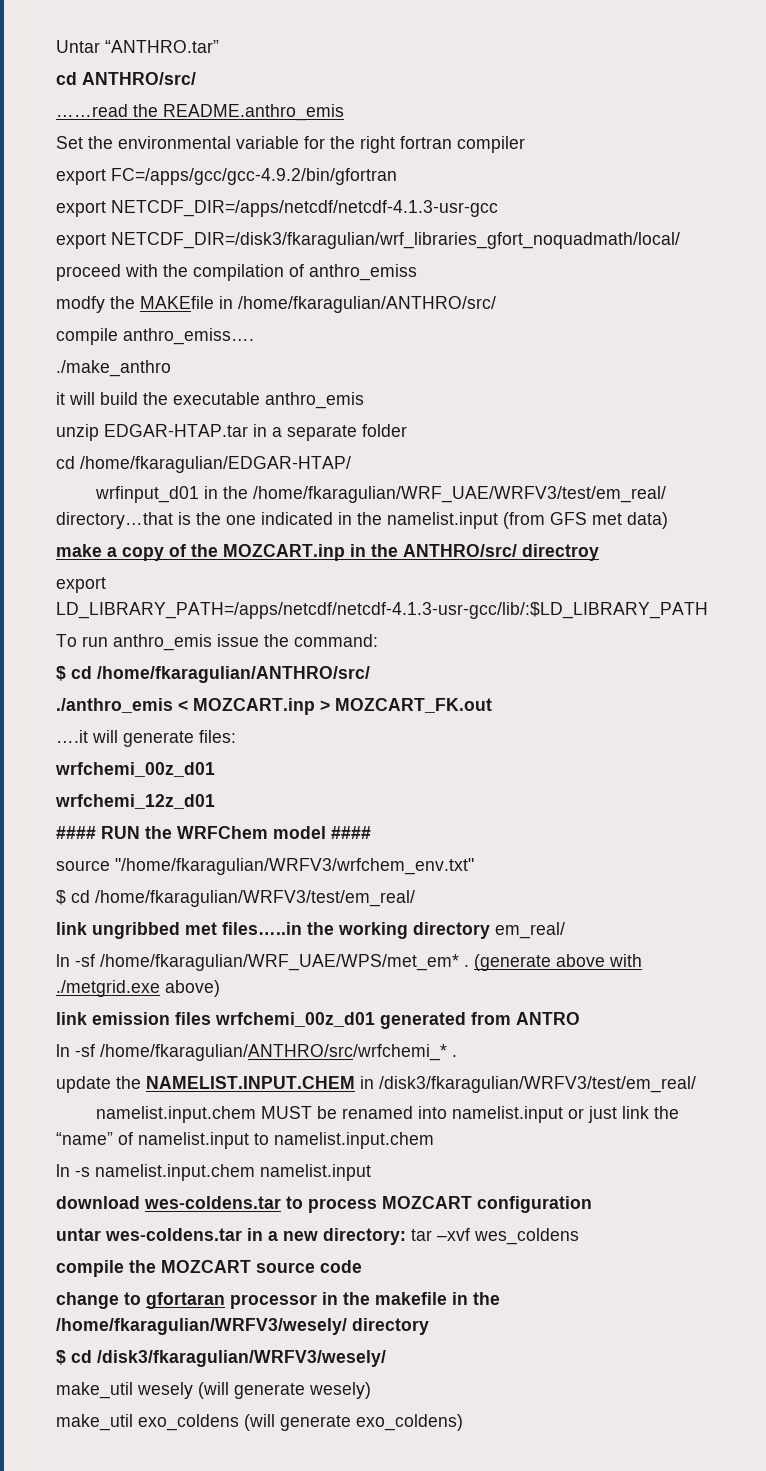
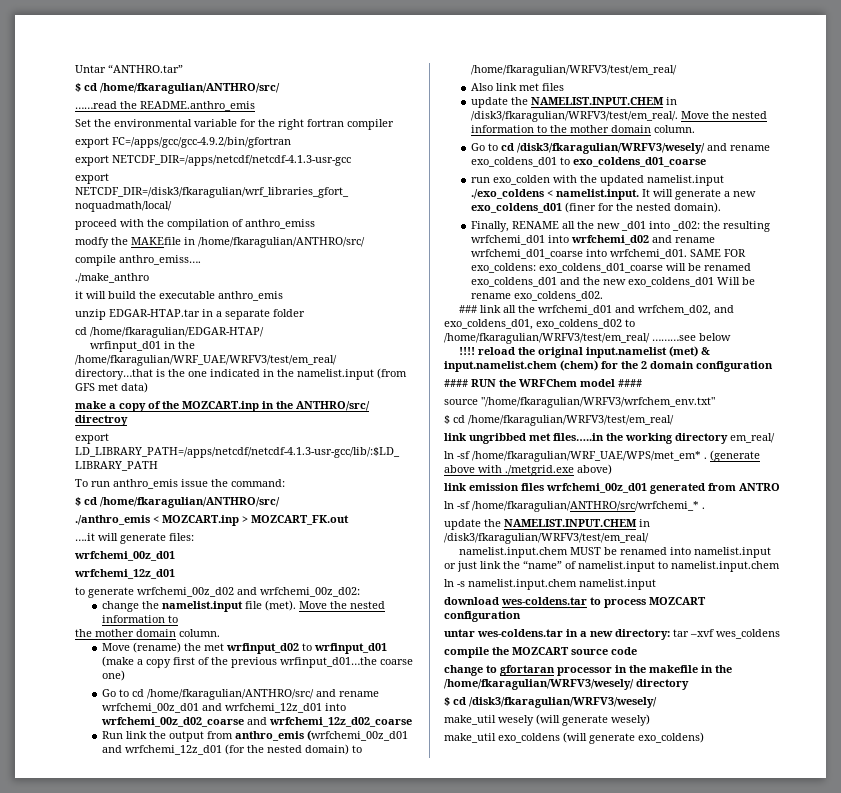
[56,72,196,85] cd ANTHRO/src/ -> [75,83,280,94] $ cd /home/fkaragulian/ANTHRO/src/
(215, 801) none -> [75,587,360,598] [101,600,385,612] [101,615,178,623] [75,629,220,637] [101,642,387,654] [101,656,413,668] [101,670,125,681] [101,689,379,700] [101,703,346,713] [100,717,412,727] [101,730,408,742] [101,744,362,755] [470,65,677,76] [470,83,564,91] [470,97,677,108] [470,111,767,122] [470,125,695,133] [470,143,770,154] [470,157,706,167] [470,175,724,186] [470,189,756,200] [470,202,721,213] [470,221,770,232] [470,235,715,245] [470,249,746,259] [470,263,751,273] [470,277,755,287] [470,291,603,301] [458,305,734,316] [444,319,635,330] [444,333,731,344] [458,346,710,358] [444,360,773,372] // to generate wrfchemi_00z_d02 and wrfchemi_00z_d02: // change the namelist.input file (met). Move the nested information to // the mother domain column. // Move (rename) the met wrfinput_d02 to wrfinput_d01 (make a copy first of the previous wrfinput_d01…the coarse one) // Go to cd /home/fkaragulian/ANTHRO/src/ and rename wrfchemi_00z_d01 and wrfchemi_12z_d01 into wrfchemi_00z_d02_coarse and wrfchemi_12z_d02_coarse // Run link the output from anthro_emis (wrfchemi_00z_d01 and wrfchemi_12z_d01 (for the nested domain) to /home/fkaragulian/WRFV3/test/em_real/ // Also link met files // update the NAMELIST.INPUT.CHEM in /disk3/fkaragulian/WRFV3/test/em_real/. Move the nested information to the mother domain column. // Go to cd /disk3/fkaragulian/WRFV3/wesely/ and rename exo_coldens_d01 to exo_coldens_d01_coarse // run exo_colden with the updated namelist.input ./exo_coldens < namelist.input. It will generate a new exo_coldens_d01 (finer for the nested domain). // Finally, RENAME all the new _d01 into _d02: the resulting wrfchemi_d01 into wrfchemi_d02 and rename wrfchemi_d01_coarse into wrfchemi_d01. SAME FOR exo_coldens: exo_coldens_d01_coarse will be renamed exo_coldens_d01 and the new exo_coldens_d01 Will be rename exo_coldens_d02. // ### link all the wrfchemi_d01 and wrfchem_d02, and exo_coldens_d01, exo_coldens_d02 to /home/fkaragulian/WRFV3/test/em_real/ ………see below // !!!! reload the original input.namelist (met) & input.namelist.chem (chem) for the 2 domain configuration

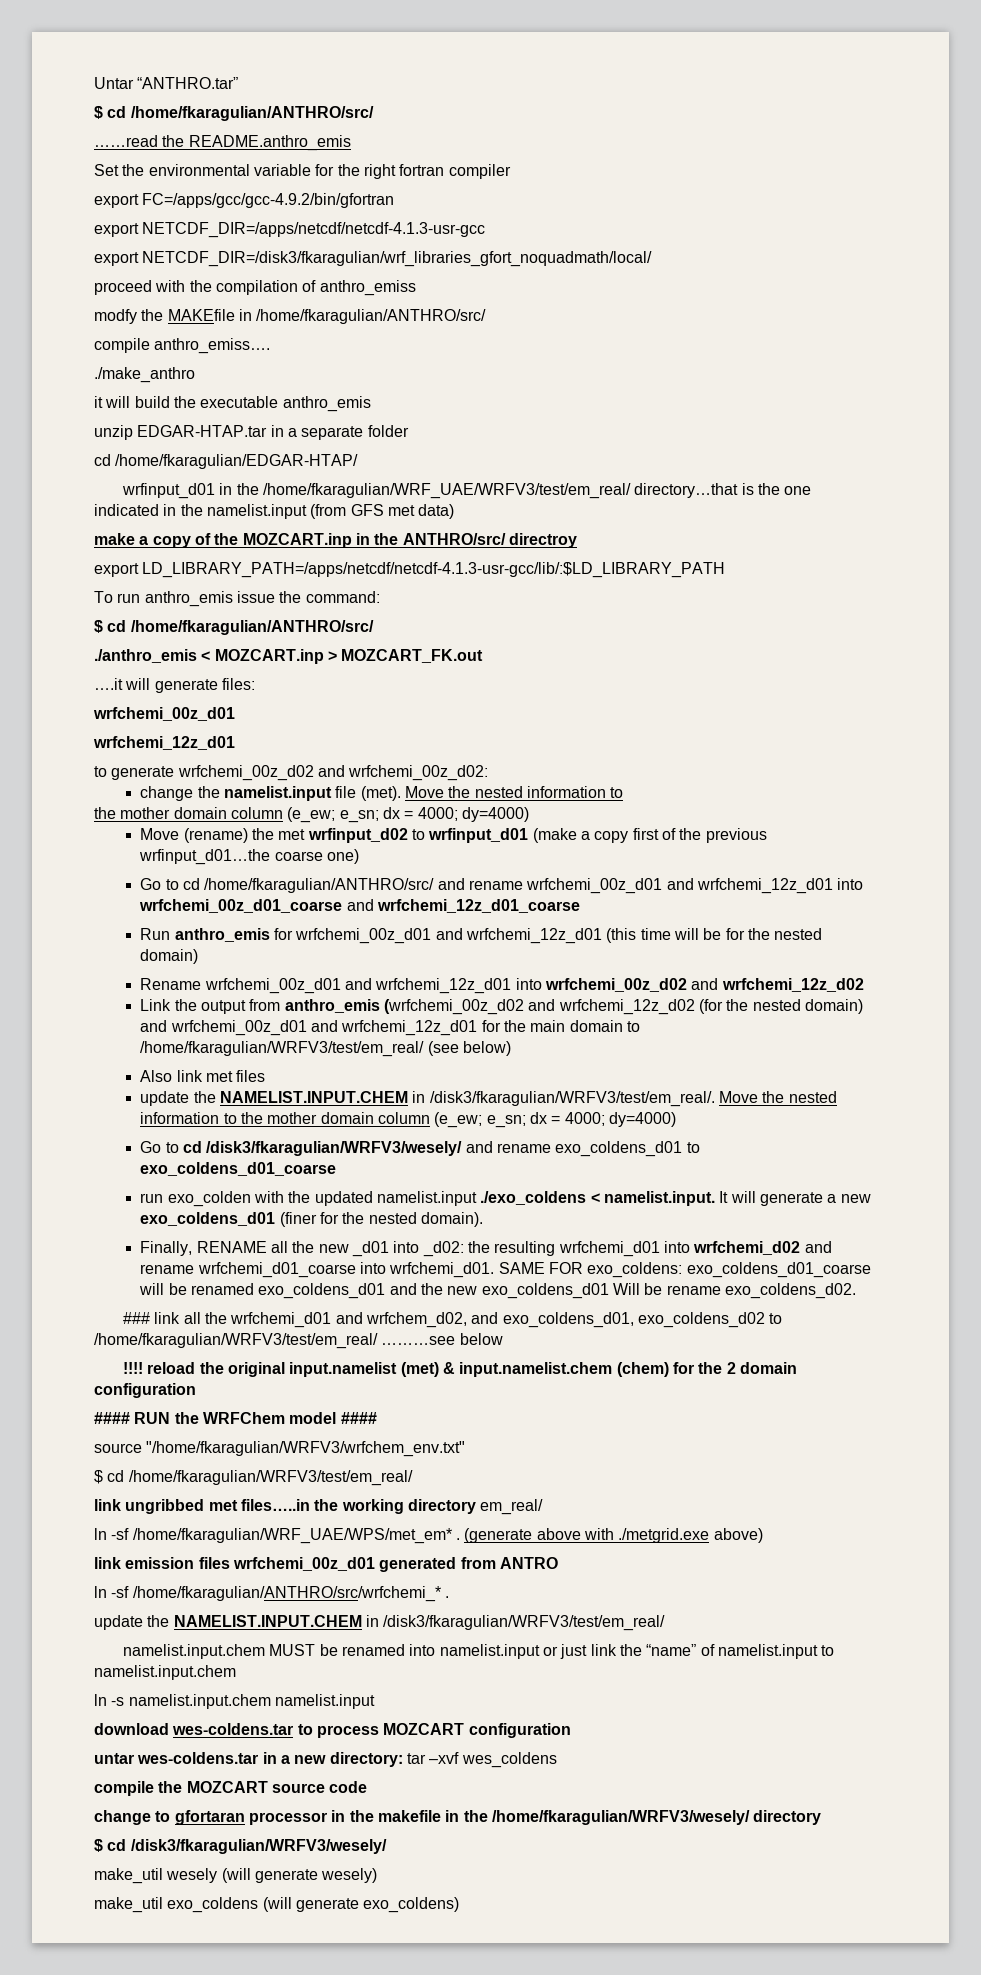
[179,629,220,637] column. -> [230,807,529,823] column (e_ew; e_sn; dx = 4000; dy=4000)
[100,717,412,727] [101,731,147,739] wrfchemi_00z_d02_coarse and wrfchemi_12z_d02_coarse // Run link -> [139,899,581,913] [140,928,823,944] [140,949,199,964] [140,978,864,994] [140,999,172,1011] wrfchemi_00z_d01_coarse and wrfchemi_12z_d01_coarse // Run anthro_emis for wrfchemi_00z_d01 and wrfchemi_12z_d01 (this time will be for the nested domain) // Rename wrfchemi_00z_d01 and wrfchemi_12z_d01 into wrfchemi_00z_d02 and wrfchemi_12z_d02 // Link
[306,730,408,741] [101,745,222,755] (wrfchemi_00z_d01 and wrfchemi_12z_d01 -> [384,999,695,1015] (wrfchemi_00z_d02 and wrfchemi_12z_d02
[351,745,362,753] [470,65,677,76] to /home/fkaragulian/WRFV3/test/em_real/ -> [140,1020,640,1036] [140,1041,512,1057] and wrfchemi_00z_d01 and wrfchemi_12z_d01 for the main domain to /home/fkaragulian/WRFV3/test/em_real/ (see below)
[653,125,695,133] column. -> [378,1112,676,1128] column (e_ew; e_sn; dx = 4000; dy=4000)

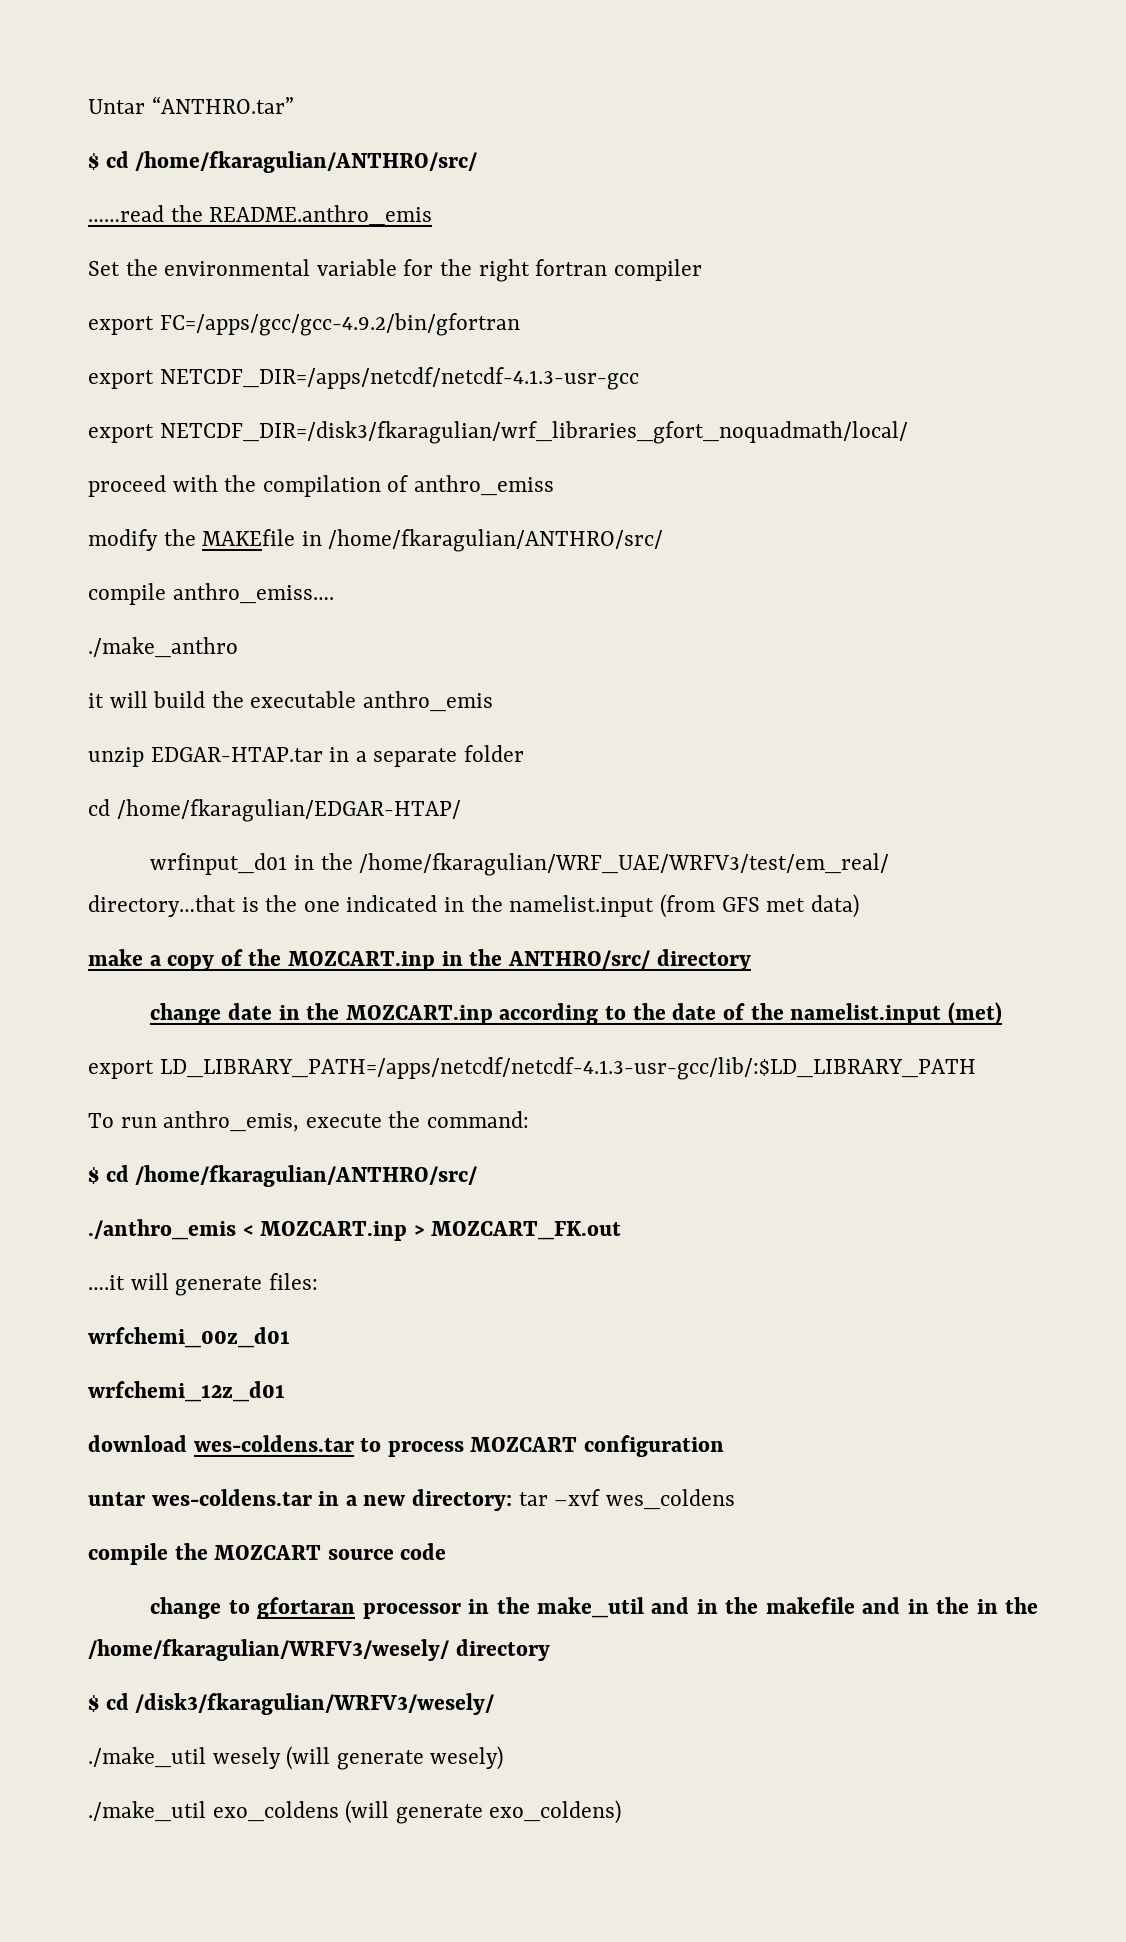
[94,309,137,324] modfy -> [88,529,158,551] modify
[508,533,577,548] directroy -> [656,949,751,971] [150,1002,1002,1025] directory // change date in the MOZCART.inp according to the date of the namelist.input (met)
[144,591,275,607] anthro_emis issue -> [163,1111,382,1132] anthro_emis, execute
[94,765,489,781] [140,786,624,801] [94,807,529,823] [140,828,767,843] [139,849,360,865] [140,878,864,894] [139,899,581,913] [140,928,823,944] [140,949,199,964] [140,978,864,994] [140,999,863,1015] [140,1020,640,1036] [140,1041,512,1057] [140,1070,266,1082] [140,1091,837,1107] [140,1112,676,1128] [140,1141,700,1157] [140,1162,337,1176] [140,1191,871,1207] [140,1212,484,1227] [140,1241,832,1257] [140,1262,871,1278] [139,1283,856,1299] [123,1312,783,1328] [94,1333,503,1349] [123,1362,797,1377] [94,1383,196,1398] [94,1412,377,1424] [94,1441,466,1457] [94,1470,413,1486] [94,1499,544,1515] [94,1528,763,1544] [94,1557,558,1572] [94,1586,449,1602] [94,1615,666,1631] [123,1644,835,1659] [94,1665,236,1680] [94,1694,375,1709] // to generate wrfchemi_00z_d02 and wrfchemi_00z_d02: // change the namelist.input file (met). Move the nested information to // the mother domain column (e_ew; e_sn; dx = 4000; dy=4000) // Move (rename) the met wrfinput_d02 to wrfinput_d01 (make a copy first of the previous wrfinput_d01…the coarse one) // Go to cd /home/fkaragulian/ANTHRO/src/ and rename wrfchemi_00z_d01 and wrfchemi_12z_d01 into wrfchemi_00z_d01_coarse and wrfchemi_12z_d01_coarse // Run anthro_emis for wrfchemi_00z_d01 and wrfchemi_12z_d01 (this time will be for the nested domain) // Rename wrfchemi_00z_d01 and wrfchemi_12z_d01 into wrfchemi_00z_d02 and wrfchemi_12z_d02 // Link the output from anthro_emis (wrfchemi_00z_d02 and wrfchemi_12z_d02 (for the nested domain) and wrfchemi_00z_d01 and wrfchemi_12z_d01 for the main domain to /home/fkaragulian/WRFV3/test/em_real/ (see below) // Also link met files // update the NAMELIST.INPUT.CHEM in /disk3/fkaragulian/WRFV3/test/em_real/. Move the nested information to the mother domain column (e_ew; e_sn; dx = 4000; dy=4000) // Go to cd /disk3/fkaragulian/WRFV3/wesely/ and rename exo_coldens_d01 to exo_coldens_d01_coarse // run exo_colden with the updated namelist.input ./exo_coldens < namelist.input. It will generate a new exo_coldens_d01 (finer for the nested domain). // Finally, RENAME all the new _d01 into _d02: the resulting wrfchemi_d01 into wrfchemi_d02 and rename wrfchemi_d01_coarse into wrfchemi_d01. SAME FOR exo_coldens: exo_coldens_d01_coarse will be renamed exo_coldens_d01 and the new exo_coldens_d01 Will be rename exo_coldens_d02. // ### link all the wrfchemi_d01 and wrfchem_d02, and exo_coldens_d01, exo_coldens_d02 to /home/fkaragulian/WRFV3/test/em_real/ ………see below // !!!! reload the original input.namelist (met) & input.namelist.chem (chem) for the 2 domain configuration // #### RUN the WRFChem model #### // source "/home/fkaragulian/WRFV3/wrfchem_env.txt" // $ cd /home/fkaragulian/WRFV3/test/em_real/ // link ungribbed met files…..in the working directory em_real/ // ln -sf /home/fkaragulian/WRF_UAE/WPS/met_em* . (generate above with ./metgrid.exe above) // link emission files wrfchemi_00z_d01 generated from ANTRO // ln -sf /home/fkaragulian/ANTHRO/src/wrfchemi_* . // update the NAMELIST.INPUT.CHEM in /disk3/fkaragulian/WRFV3/test/em_real/ // namelist.input.chem MUST be renamed into namelist.input or just link the “name” of namelist.input to namelist.input.chem // ln -s namelist.input.chem namelist.input -> (285, 1391) none
[377,1810,441,1822] makefile -> [537,1597,970,1618] make_util and in the makefile and in the
[94,1868,163,1884] make_util -> [88,1747,206,1768] ./make_util
[94,1897,163,1913] make_util -> [88,1801,206,1822] ./make_util

